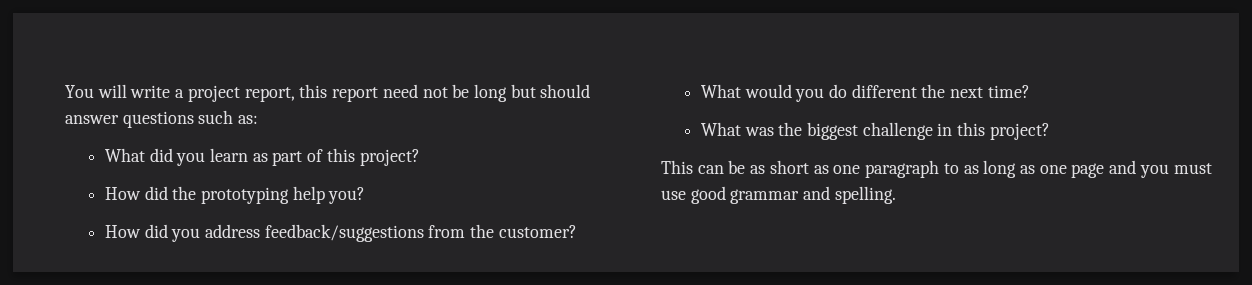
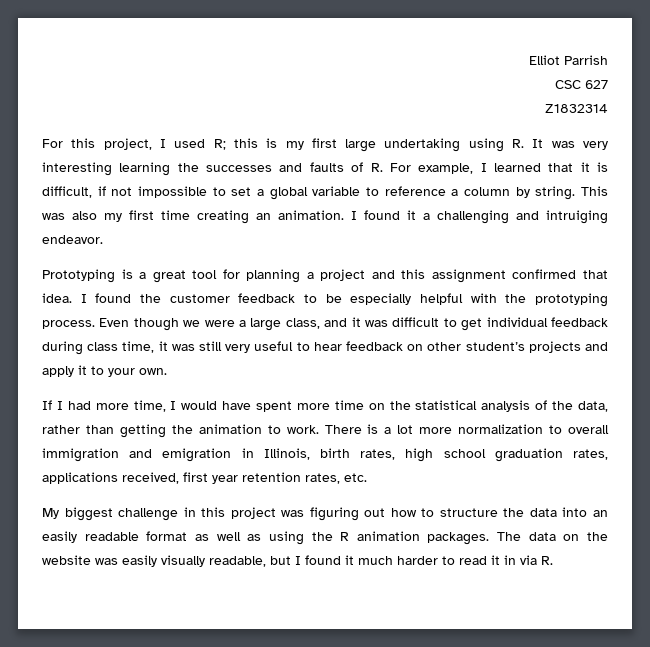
[65,84,591,102] [65,110,259,128] [104,148,420,166] [104,186,366,204] [104,224,577,242] [700,84,1030,102] [700,122,1050,140] [661,160,1212,178] [661,186,896,204] You will write a project report, this report need not be long but should answer questions such as: // What did you learn as part of this project? // How did the prototyping help you? // How did you address feedback/suggestions from the customer? // What would you do different the next time? // What was the biggest challenge in this project? // This can be as short as one paragraph to as long as one page and you must use good grammar and spelling. -> [529,55,608,65] [555,80,608,89] [545,104,608,113] [42,138,608,152] [42,162,608,176] [42,186,609,200] [42,210,608,224] [42,235,103,244] [42,269,609,283] [42,293,609,307] [42,317,608,331] [42,341,608,355] [42,365,167,377] [42,400,608,412] [42,424,610,438] [42,448,608,462] [42,472,367,484] [42,507,609,521] [42,531,608,545] [42,555,553,567] Elliot Parrish // CSC 627 // Z1832314 // For this project, I used R; this is my first large undertaking using R. It was very interesting learning the successes and faults of R. For example, I learned that it is difficult, if not impossible to set a global variable to reference a column by string. This was also my first time creating an animation. I found it a challenging and intruiging endeavor. // Prototyping is a great tool for planning a project and this assignment confirmed that idea. I found the customer feedback to be especially helpful with the prototyping process. Even though we were a large class, and it was difficult to get individual feedback during class time, it was still very useful to hear feedback on other student’s projects and apply it to your own. // If I had more time, I would have spent more time on the statistical analysis of the data, rather than getting the animation to work. There is a lot more normalization to overall immigration and emigration in Illinois, birth rates, high school graduation rates, applications received, first year retention rates, etc. // My biggest challenge in this project was figuring out how to structure the data into an easily readable format as well as using the R animation packages. The data on the website was easily visually readable, but I found it much harder to read it in via R.

